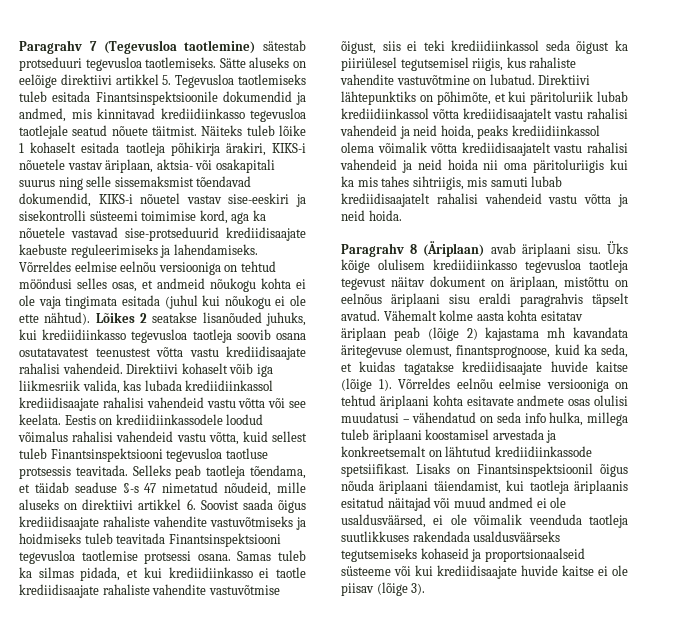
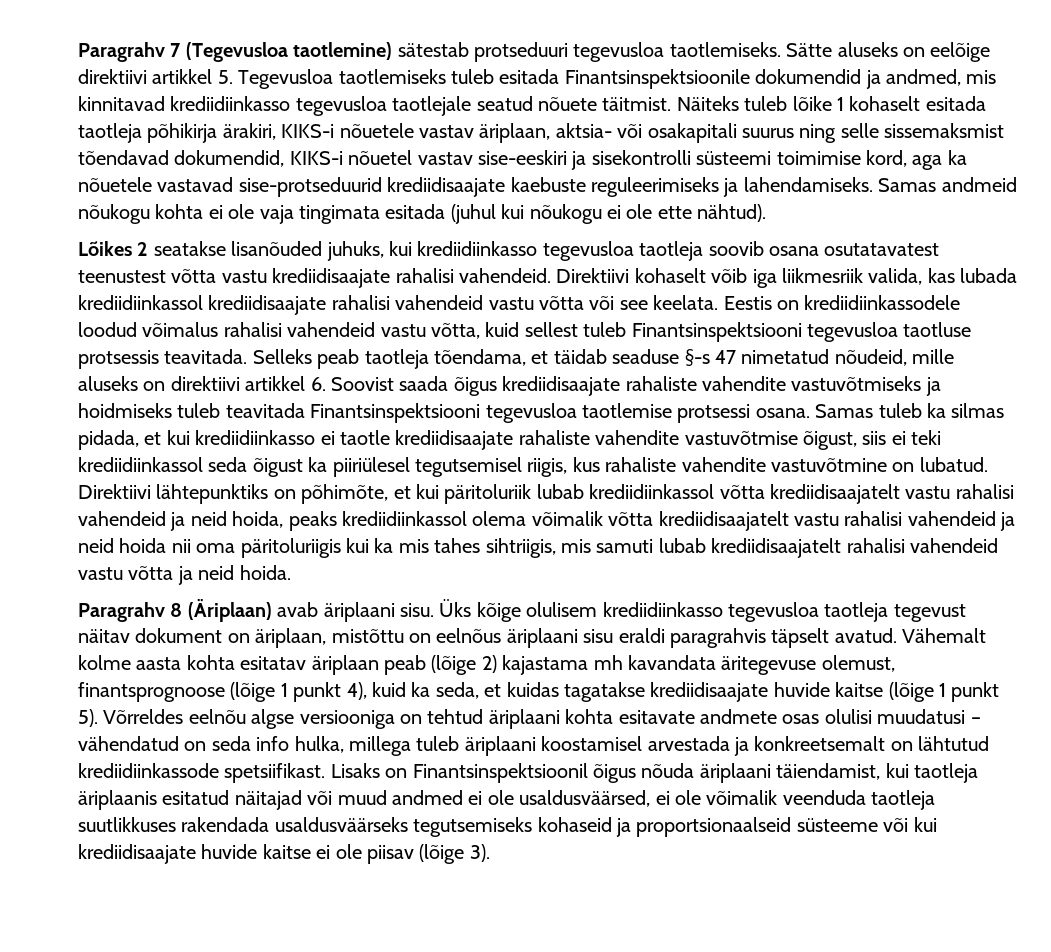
[19,261,276,275] [19,278,153,292] Võrreldes eelmise eelnõu versiooniga on tehtud mööndusi selles osas, et -> [878,178,937,192] Samas
(91, 318) none -> (767, 213) //
[456,345,551,358] finantsprognoose, -> [78,682,367,702] finantsprognoose (lõige 1 punkt 4),
[378,379,392,391] 1). -> [938,682,1000,702] [78,709,98,727] 1 punkt 5).
[499,378,541,389] eelmise -> [251,709,295,729] algse

